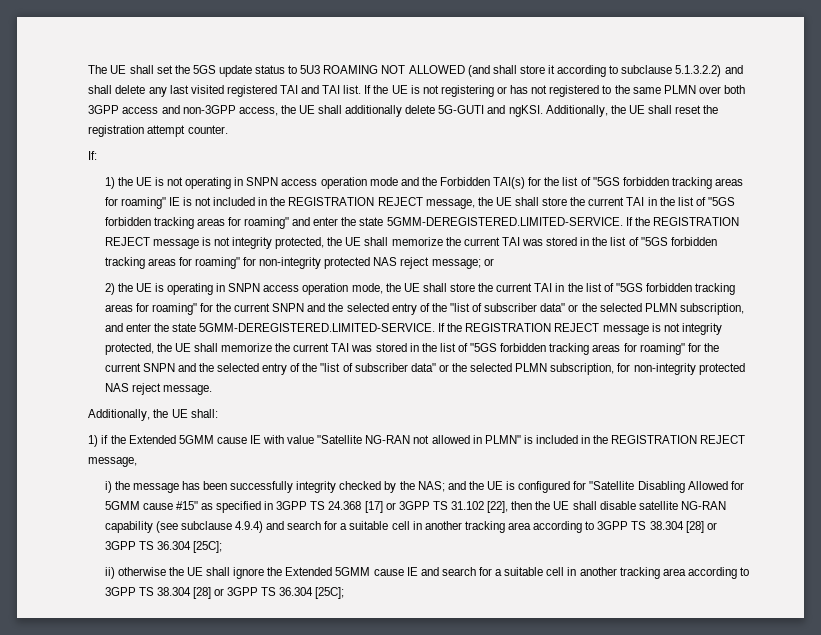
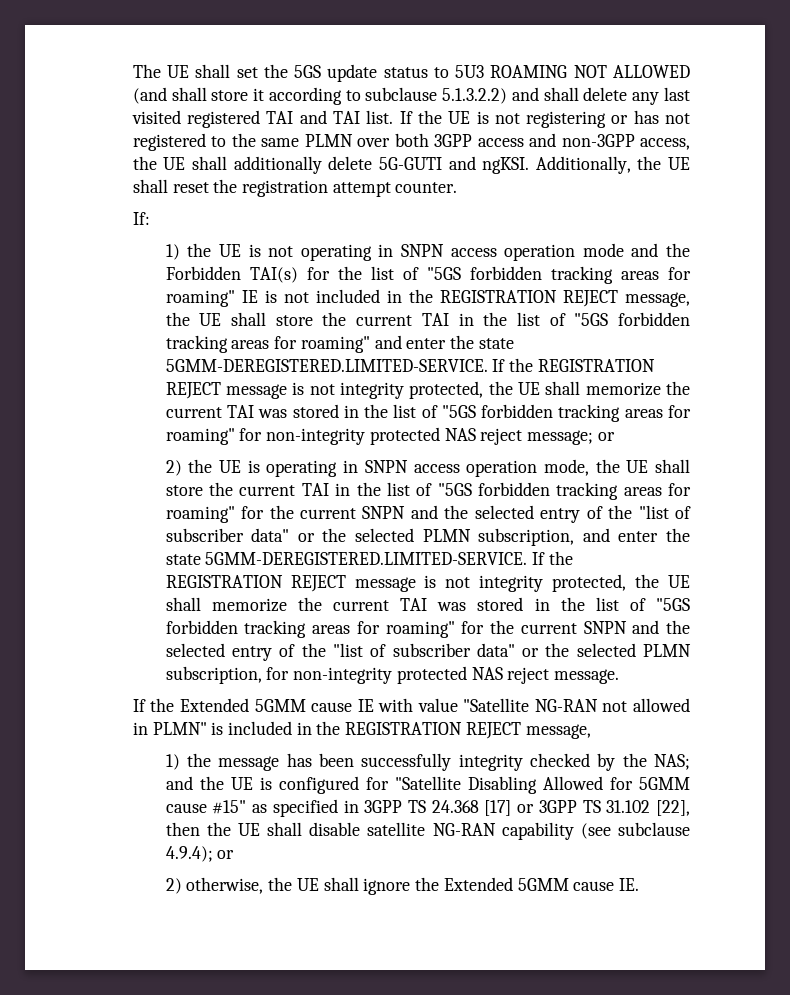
[88,409,218,421] [88,435,109,447] Additionally, the UE shall: // 1) if -> [132,699,146,712] If
[104,481,112,493] i) -> [165,754,180,770] 1)
[234,521,717,533] [104,541,222,553] [104,567,166,579] 4.9.4) and search for a suitable cell in another tracking area according to 3GPP TS 38.304 [28] or 3GPP TS 36.304 [25C]; // ii) otherwise -> [165,846,235,862] [165,877,264,894] 4.9.4); or // 2) otherwise,
[406,567,749,579] [104,587,345,599] IE and search for a suitable cell in another tracking area according to 3GPP TS 38.304 [28] or 3GPP TS 36.304 [25C]; -> [618,878,639,891] IE.

